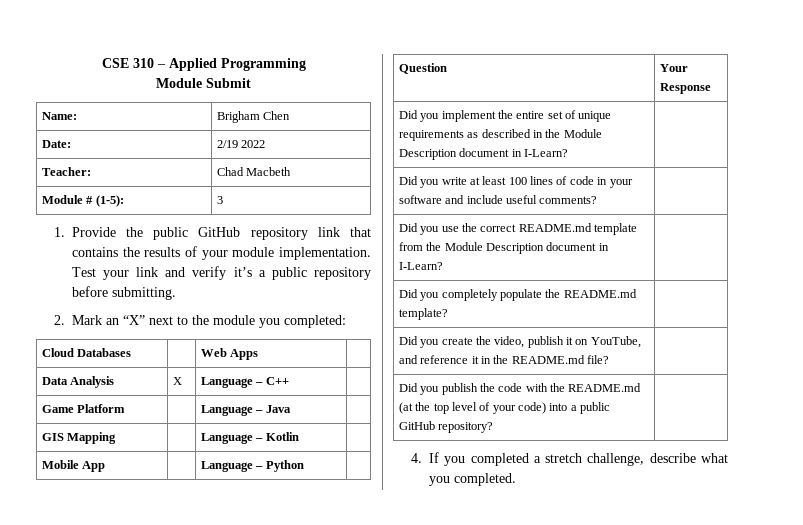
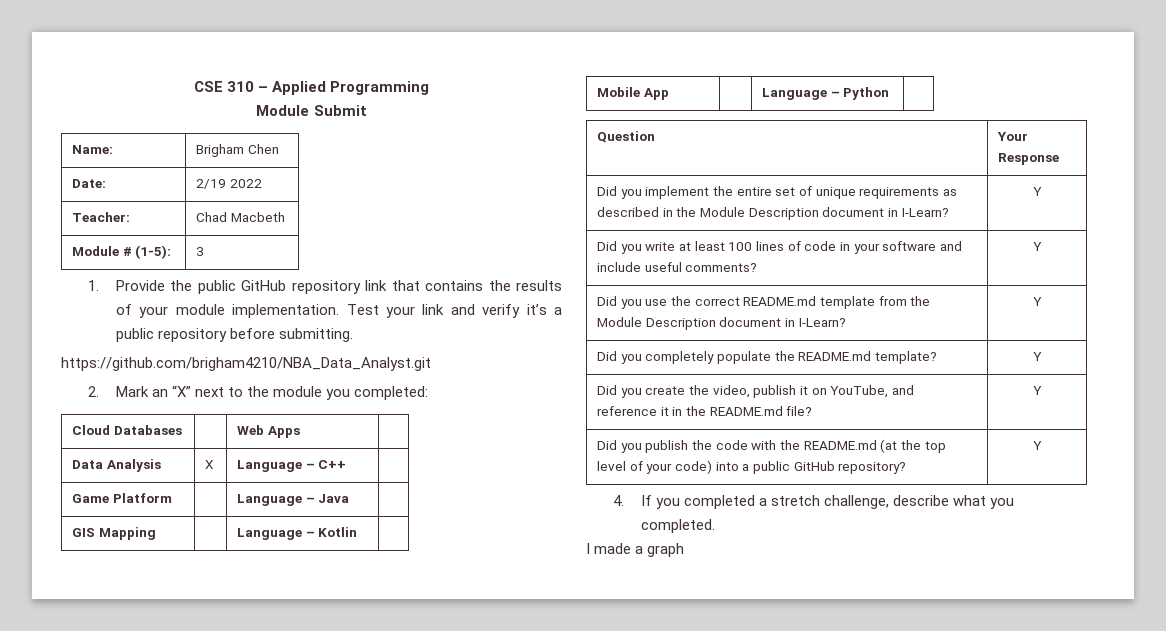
(176, 293) none -> [61,357,431,371] // https://github.com/brigham4210/NBA_Data_Analyst.git
(568, 153) none -> [1033,187,1042,196] Y
(598, 200) none -> [1033,242,1042,251] Y
(443, 266) none -> [1033,297,1042,306] Y
(448, 314) none -> [1033,352,1042,361] Y
(610, 359) none -> [1033,386,1042,395] Y
(494, 427) none -> [1033,441,1042,450] Y
(516, 479) none -> [586,543,685,557] // I made a graph

